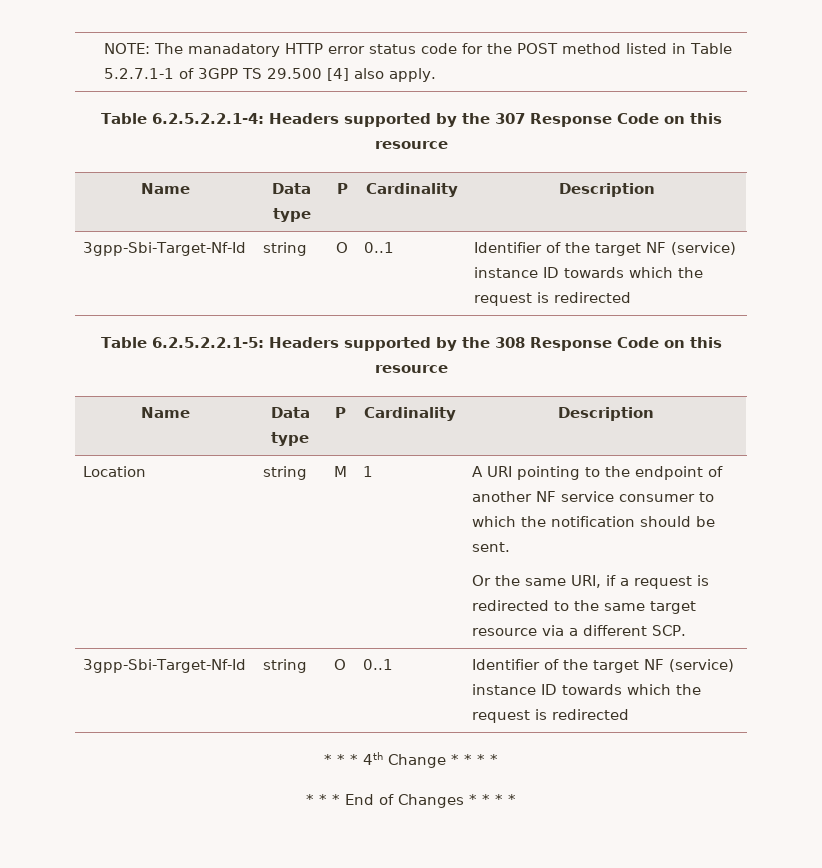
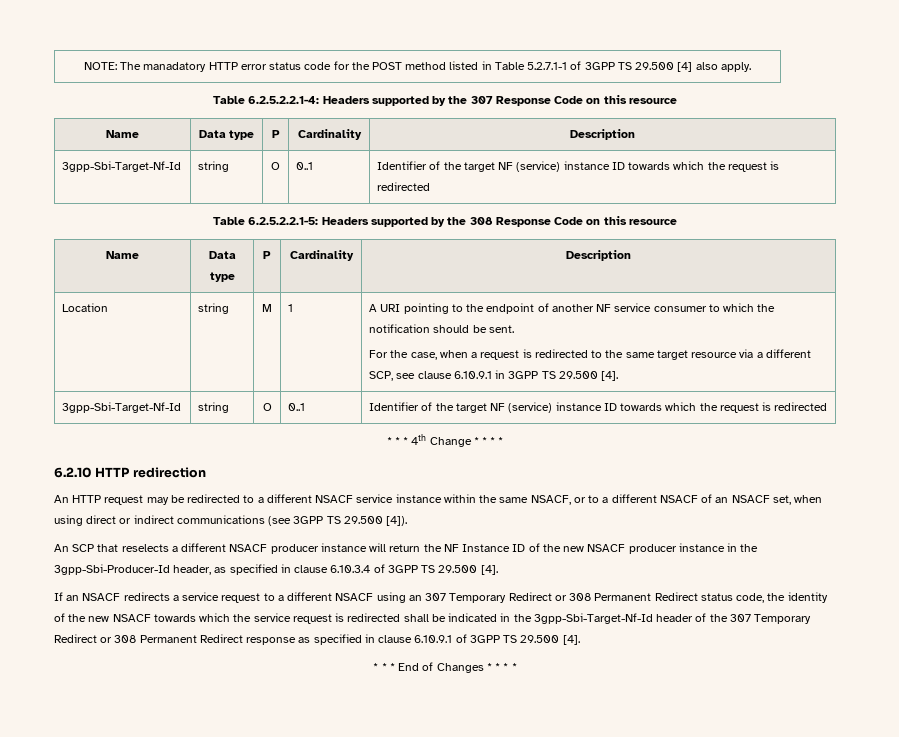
[472,575,617,588] Or the same URI, if -> [369,350,468,360] For the case, when
[652,625,687,636] SCP. -> [369,370,619,381] SCP, see clause 6.10.9.1 in 3GPP TS 29.500 [4].
(498, 759) none -> [54,467,206,478] [54,494,823,505] [54,515,408,526] [54,543,759,554] [54,564,498,575] [54,592,828,603] [54,613,812,624] [54,634,580,645] // 6.2.10 HTTP redirection // An HTTP request may be redirected to a different NSACF service instance within the same NSACF, or to a different NSACF of an NSACF set, when using direct or indirect communications (see 3GPP TS 29.500 [4]). // An SCP that reselects a different NSACF producer instance will return the NF Instance ID of the new NSACF producer instance in the 3gpp-Sbi-Producer-Id header, as specified in clause 6.10.3.4 of 3GPP TS 29.500 [4]. // If an NSACF redirects a service request to a different NSACF using an 307 Temporary Redirect or 308 Permanent Redirect status code, the identity of the new NSACF towards which the service request is redirected shall be indicated in the 3gpp-Sbi-Target-Nf-Id header of the 307 Temporary Redirect or 308 Permanent Redirect response as specified in clause 6.10.9.1 of 3GPP TS 29.500 [4].

